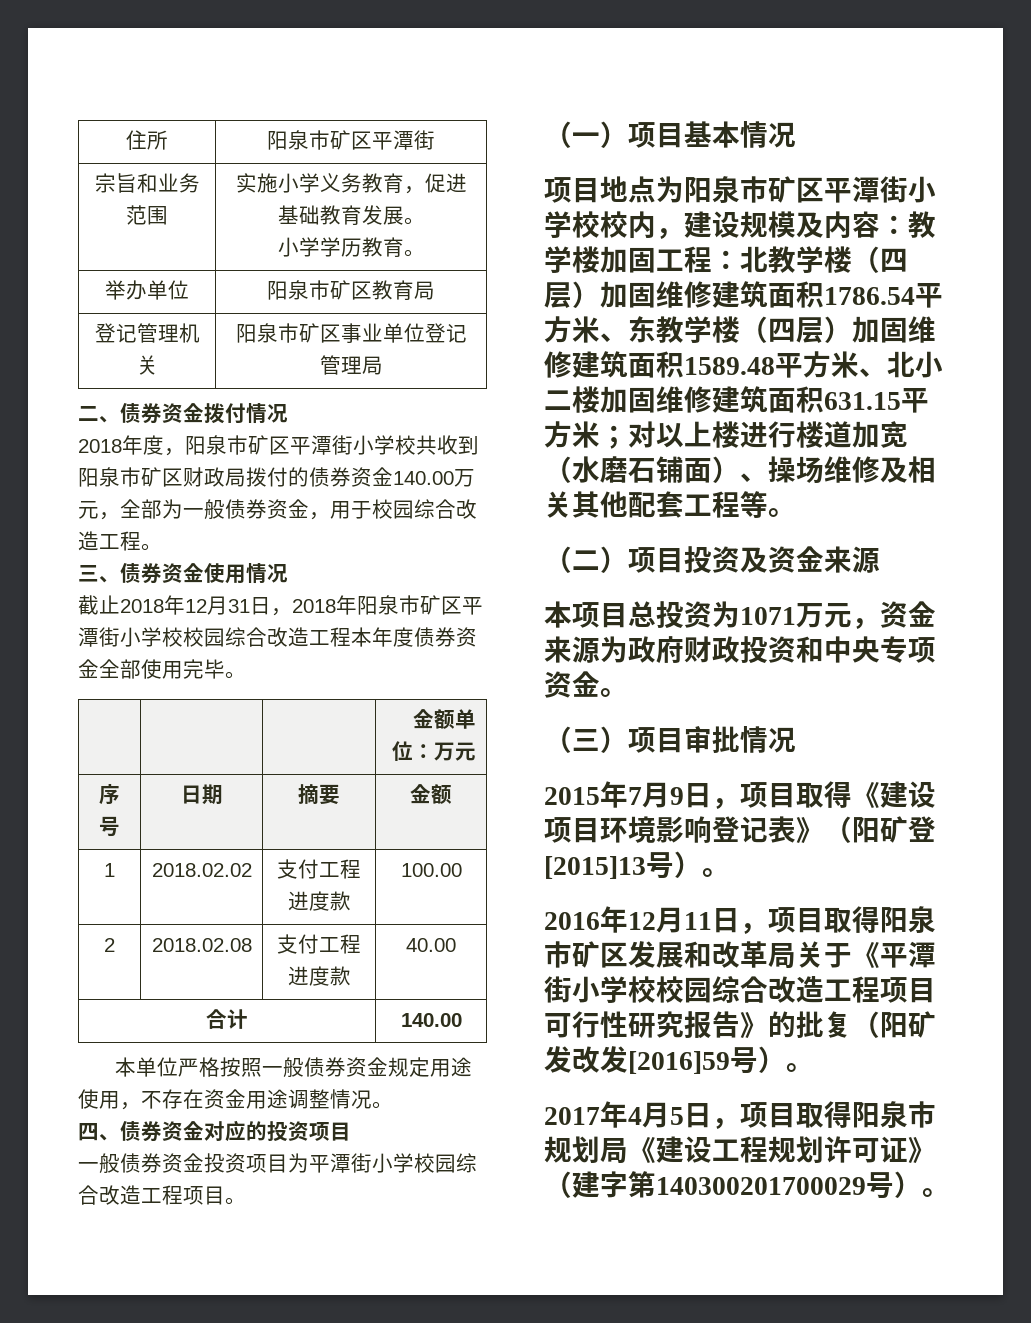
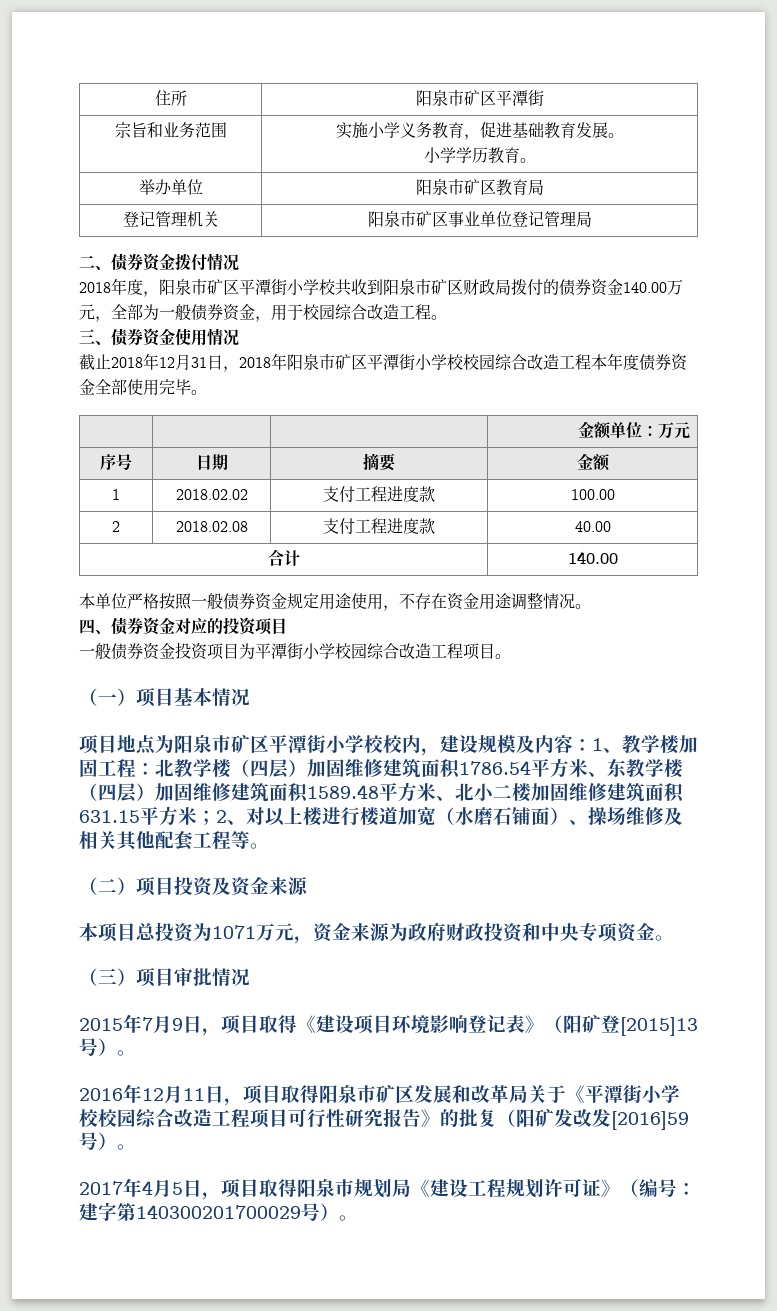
(908, 225) none -> [592,738,622,753] 1、
(628, 437) none -> [216,810,246,825] 2、
(572, 1184) none -> [639,1179,696,1197] 编号：

